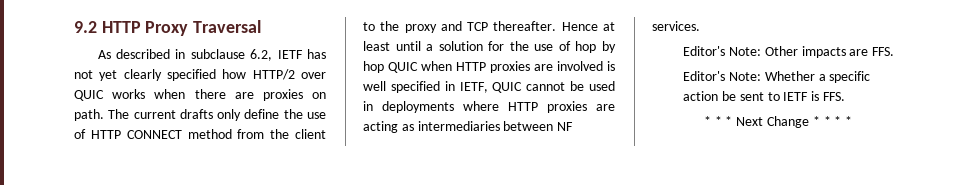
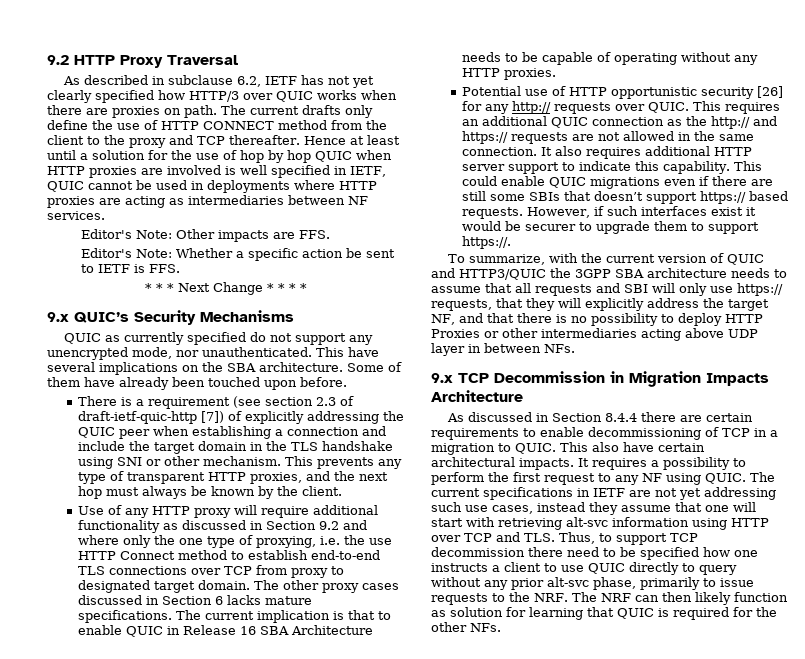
[252,69,295,80] HTTP/2 -> [189,91,239,102] HTTP/3
(853, 121) none -> [47,310,294,325] [63,332,373,345] [47,347,379,360] [47,362,402,375] [47,377,347,390] [77,396,354,409] [77,411,404,424] [77,426,386,439] [77,441,393,454] [77,456,402,469] [77,471,388,484] [77,486,342,499] [77,505,378,518] [77,520,367,533] [77,535,392,548] [77,550,380,560] [77,565,344,578] [77,580,399,593] [77,595,312,605] [77,610,391,623] [77,625,373,637] [461,52,758,65] [461,68,556,80] [461,86,783,99] [461,101,780,114] [461,116,777,129] [461,131,754,144] [461,146,752,159] [461,161,762,174] [461,176,773,189] [461,191,788,204] [461,206,756,219] [461,221,759,234] [461,236,511,249] [447,253,764,265] [431,268,787,280] [431,283,783,296] [431,298,769,311] [431,313,763,326] [431,328,758,341] [431,343,575,356] [431,371,769,387] [431,390,523,402] [446,412,753,422] [431,427,778,440] [431,442,705,455] [431,457,746,470] [431,472,775,485] [431,487,776,500] [431,502,756,515] [431,517,769,530] [431,532,698,545] [431,547,758,560] [431,562,737,575] [431,577,754,590] [431,592,788,605] [431,607,777,620] [431,622,501,632] // 9.x QUIC’s Security Mechanisms // QUIC as currently specified do not support any unencrypted mode, nor unauthenticated. This have several implications on the SBA architecture. Some of them have already been touched upon before. // There is a requirement (see section 2.3 of draft-ietf-quic-http [7]) of explicitly addressing the QUIC peer when establishing a connection and include the target domain in the TLS handshake using SNI or other mechanism. This prevents any type of transparent HTTP proxies, and the next hop must always be known by the client. // Use of any HTTP proxy will require additional functionality as discussed in Section 9.2 and where only the one type of proxying, i.e. the use HTTP Connect method to establish end-to-end TLS connections over TCP from proxy to designated target domain. The other proxy cases discussed in Section 6 lacks mature specifications. The current implication is that to enable QUIC in Release 16 SBA Architecture needs to be capable of operating without any HTTP proxies. // Potential use of HTTP opportunistic security [26] for any http:// requests over QUIC. This requires an additional QUIC connection as the http:// and https:// requests are not allowed in the same connection. It also requires additional HTTP server support to indicate this capability. This could enable QUIC migrations even if there are still some SBIs that doesn’t support https:// based requests. However, if such interfaces exist it would be securer to upgrade them to support https://. // To summarize, with the current version of QUIC and HTTP3/QUIC the 3GPP SBA architecture needs to assume that all requests and SBI will only use https:// requests, that they will explicitly address the target NF, and that there is no possibility to deploy HTTP Proxies or other intermediaries acting above UDP layer in between NFs. // 9.x TCP Decommission in Migration Impacts Architecture // As discussed in Section 8.4.4 there are certain requirements to enable decommissioning of TCP in a migration to QUIC. This also have certain architectural impacts. It requires a possibility to perform the first request to any NF using QUIC. The current specifications in IETF are not yet addressing such use cases, instead they assume that one will start with retrieving alt-svc information using HTTP over TCP and TLS. Thus, to support TCP decommission there need to be specified how one instructs a client to use QUIC directly to query without any prior alt-svc phase, primarily to issue requests to the NRF. The NRF can then likely function as solution for learning that QUIC is required for the other NFs.

